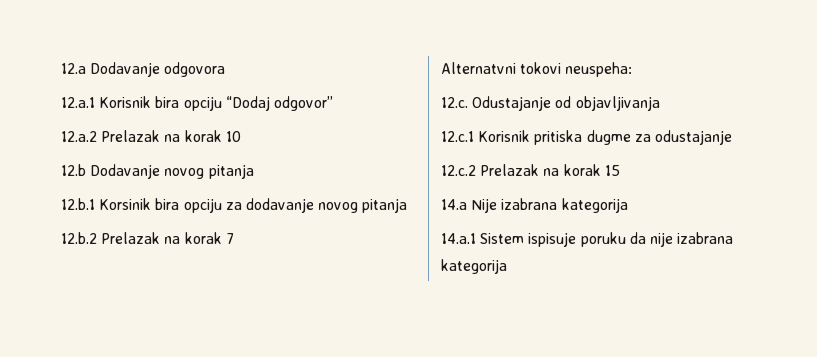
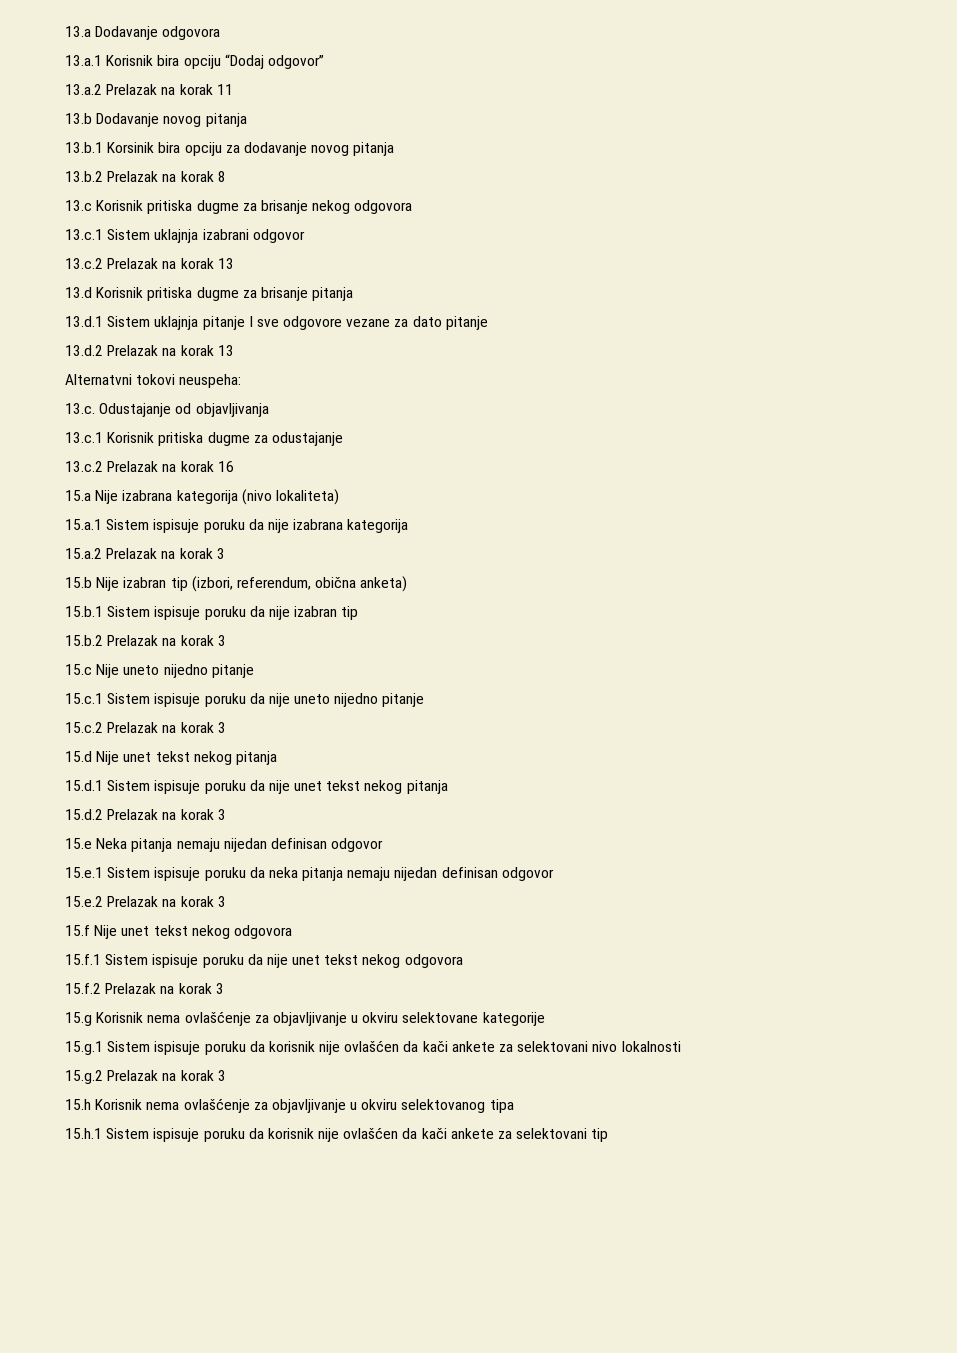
[61,63,86,74] 12.a -> [65,26,91,37] 13.a
[61,97,95,108] 12.a.1 -> [65,55,102,66] 13.a.1
[61,130,241,142] [61,164,86,176] 12.a.2 Prelazak na korak 10 // 12.b -> [65,84,233,95] [65,113,92,124] 13.a.2 Prelazak na korak 11 // 13.b
[61,198,95,210] 12.b.1 -> [65,142,103,153] 13.b.1
[61,232,234,244] 12.b.2 Prelazak na korak 7 -> [65,171,226,182] [65,200,413,214] [65,229,305,243] [65,258,234,269] [65,287,354,301] [65,316,488,330] [65,345,234,356] 13.b.2 Prelazak na korak 8 // 13.c Korisnik pritiska dugme za brisanje nekog odgovora // 13.c.1 Sistem uklajnja izabrani odgovor // 13.c.2 Prelazak na korak 13 // 13.d Korisnik pritiska dugme za brisanje pitanja // 13.d.1 Sistem uklajnja pitanje I sve odgovore vezane za dato pitanje // 13.d.2 Prelazak na korak 13
[441,97,468,108] 12.c. -> [65,403,95,414] 13.c.
[441,131,474,142] 12.c.1 -> [65,432,103,443] 13.c.1
[441,164,620,176] [441,199,467,210] 12.c.2 Prelazak na korak 15 // 14.a -> [65,461,234,472] [65,490,91,501] 13.c.2 Prelazak na korak 16 // 15.a
[441,233,476,244] // 14.a.1 -> [241,489,339,505] [65,519,102,530] (nivo lokaliteta) // 15.a.1
(507, 266) none -> [65,548,225,559] [65,576,408,592] [65,606,359,620] [65,635,226,646] [65,664,254,678] [65,693,425,707] [65,722,226,733] [65,751,277,765] [65,780,448,794] [65,809,226,820] [65,838,384,852] [65,867,554,881] [65,896,226,907] [65,925,292,939] [65,954,463,968] [65,983,224,994] [65,1011,545,1026] [65,1040,681,1055] [65,1070,226,1084] [65,1098,514,1113] [65,1127,609,1142] // 15.a.2 Prelazak na korak 3 // 15.b Nije izabran tip (izbori, referendum, obična anketa) // 15.b.1 Sistem ispisuje poruku da nije izabran tip // 15.b.2 Prelazak na korak 3 // 15.c Nije uneto nijedno pitanje // 15.c.1 Sistem ispisuje poruku da nije uneto nijedno pitanje // 15.c.2 Prelazak na korak 3 // 15.d Nije unet tekst nekog pitanja // 15.d.1 Sistem ispisuje poruku da nije unet tekst nekog pitanja // 15.d.2 Prelazak na korak 3 // 15.e Neka pitanja nemaju nijedan definisan odgovor // 15.e.1 Sistem ispisuje poruku da neka pitanja nemaju nijedan definisan odgovor // 15.e.2 Prelazak na korak 3 // 15.f Nije unet tekst nekog odgovora // 15.f.1 Sistem ispisuje poruku da nije unet tekst nekog odgovora // 15.f.2 Prelazak na korak 3 // 15.g Korisnik nema ovlašćenje za objavljivanje u okviru selektovane kategorije // 15.g.1 Sistem ispisuje poruku da korisnik nije ovlašćen da kači ankete za selektovani nivo lokalnosti // 15.g.2 Prelazak na korak 3 // 15.h Korisnik nema ovlašćenje za objavljivanje u okviru selektovanog tipa // 15.h.1 Sistem ispisuje poruku da korisnik nije ovlašćen da kači ankete za selektovani tip

